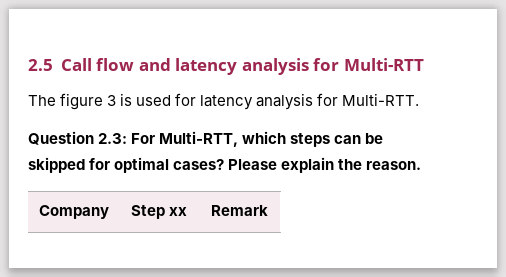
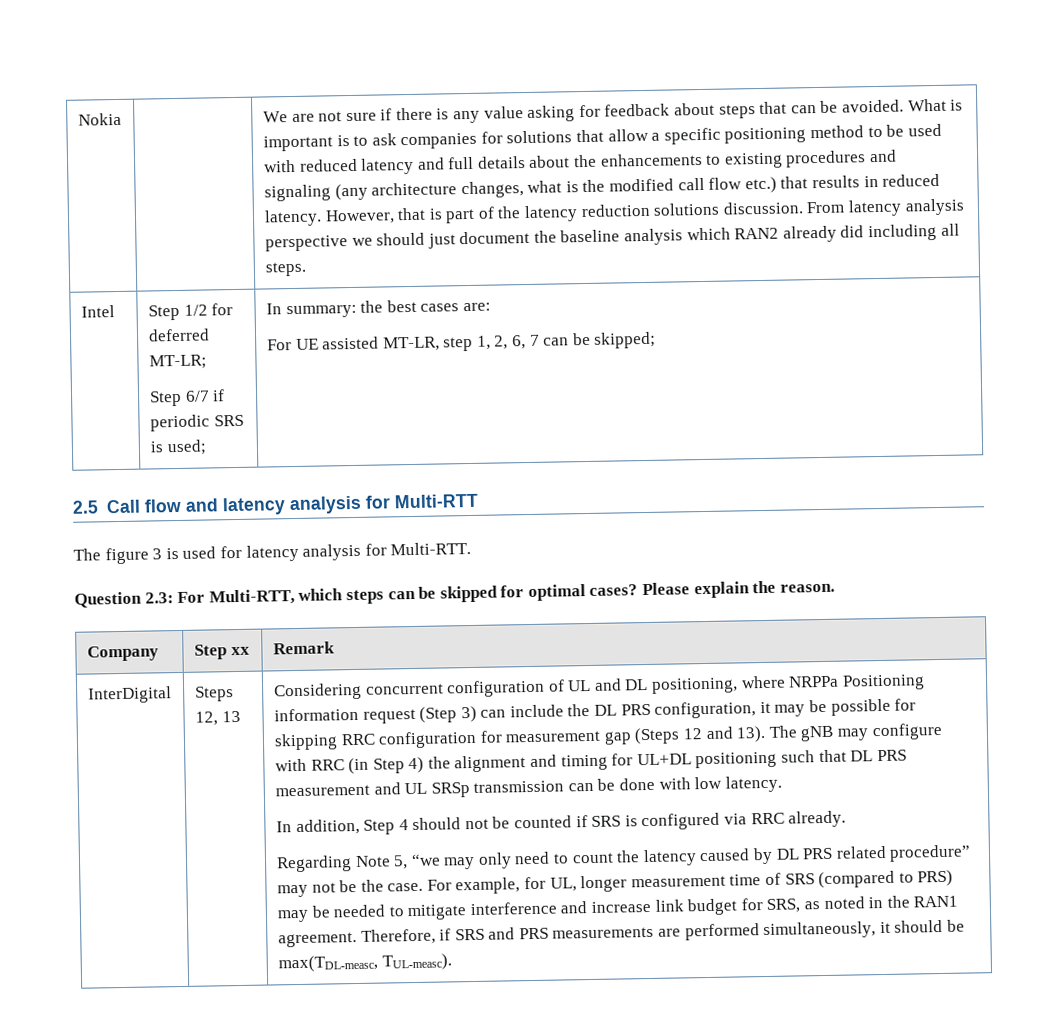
(28, 65) none -> [77,112,122,126] [262,98,964,124] [262,123,942,152] [263,149,898,175] [263,173,941,202] [263,198,965,227] [264,223,960,252] [264,261,307,277] [80,305,115,318] [147,303,234,321] [147,328,210,342] [148,354,207,370] [148,389,226,407] [149,414,244,432] [149,439,207,456] [265,299,491,319] [266,331,657,352] Nokia | | We are not sure if there is any value asking for feedback about steps that can be avoided. What is important is to ask companies for solutions that allow a specific positioning method to be used with reduced latency and full details about the enhancements to existing procedures and signaling (any architecture changes, what is the modified call flow etc.) that results in reduced latency. However, that is part of the latency reduction solutions discussion. From latency analysis perspective we should just document the baseline analysis which RAN2 already did including all steps. // Intel | Step 1/2 for deferred MT-LR; // Step 6/7 if periodic SRS is used; | In summary: the best cases are: // For UE assisted MT-LR, step 1, 2, 6, 7 can be skipped; //
(268, 210) none -> [87,686,172,704] [194,686,234,702] [194,710,241,726] [273,674,925,701] [273,698,917,724] [273,722,943,751] [274,749,907,775] [274,775,782,798] [275,810,847,836] [275,844,972,873] [276,869,954,898] [276,895,959,923] [277,919,966,948] [277,953,452,973] // InterDigital | Steps 12, 13 | Considering concurrent configuration of UL and DL positioning, where NRPPa Positioning information request (Step 3) can include the DL PRS configuration, it may be possible for skipping RRC configuration for measurement gap (Steps 12 and 13). The gNB may configure with RRC (in Step 4) the alignment and timing for UL+DL positioning such that DL PRS measurement and UL SRSp transmission can be done with low latency. // In addition, Step 4 should not be counted if SRS is configured via RRC already. // Regarding Note 5, “we may only need to count the latency caused by DL PRS related procedure” may not be the case. For example, for UL, longer measurement time of SRS (compared to PRS) may be needed to mitigate interference and increase link budget for SRS, as noted in the RAN1 agreement. Therefore, if SRS and PRS measurements are performed simultaneously, it should be max(TDL-measc, TUL-measc).

